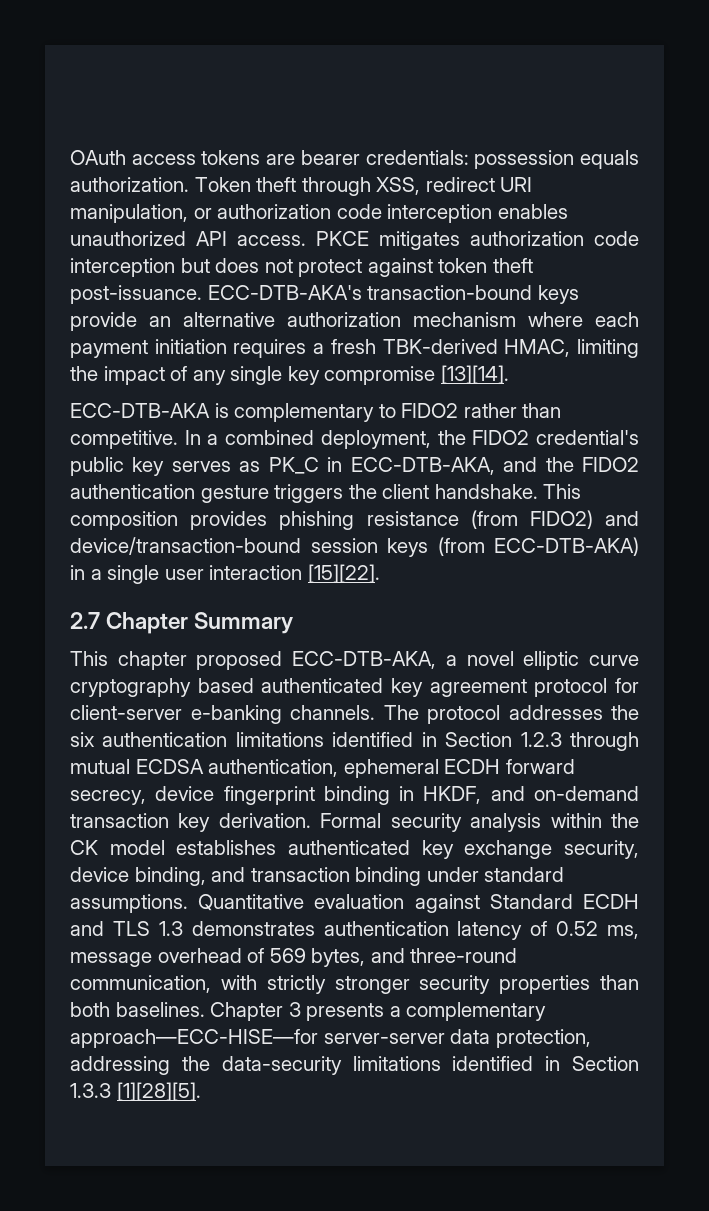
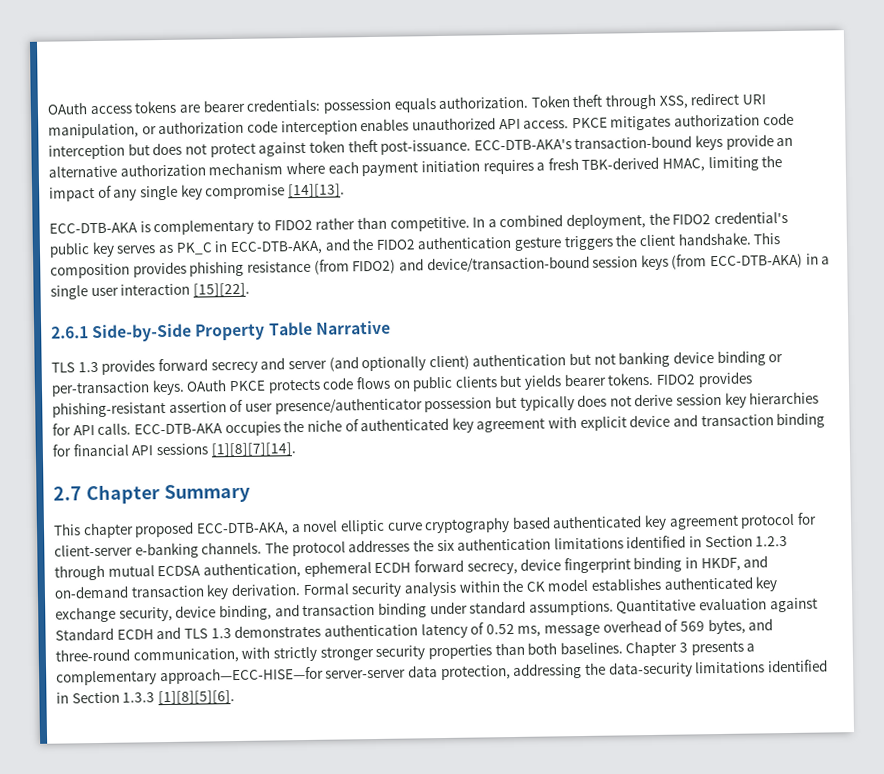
[440,365,509,384] [13][14]. -> [287,183,345,198] [14][13].
(380, 573) none -> [51,320,391,343] [51,350,784,375] [51,371,753,397] [52,391,820,418] [52,412,826,437] [52,442,296,457] // 2.6.1 Side-by-Side Property Table Narrative // TLS 1.3 provides forward secrecy and server (and optionally client) authentication but not banking device binding or per-transaction keys. OAuth PKCE protects code flows on public clients but yields bearer tokens. FIDO2 provides phishing-resistant assertion of user presence/authenticator possession but typically does not derive session key hierarchies for API calls. ECC-DTB-AKA occupies the niche of authenticated key agreement with explicit device and transaction binding for financial API sessions [1][8][7][14].
[116,1082,201,1101] [1][28][5]. -> [157,690,235,705] [1][8][5][6].

